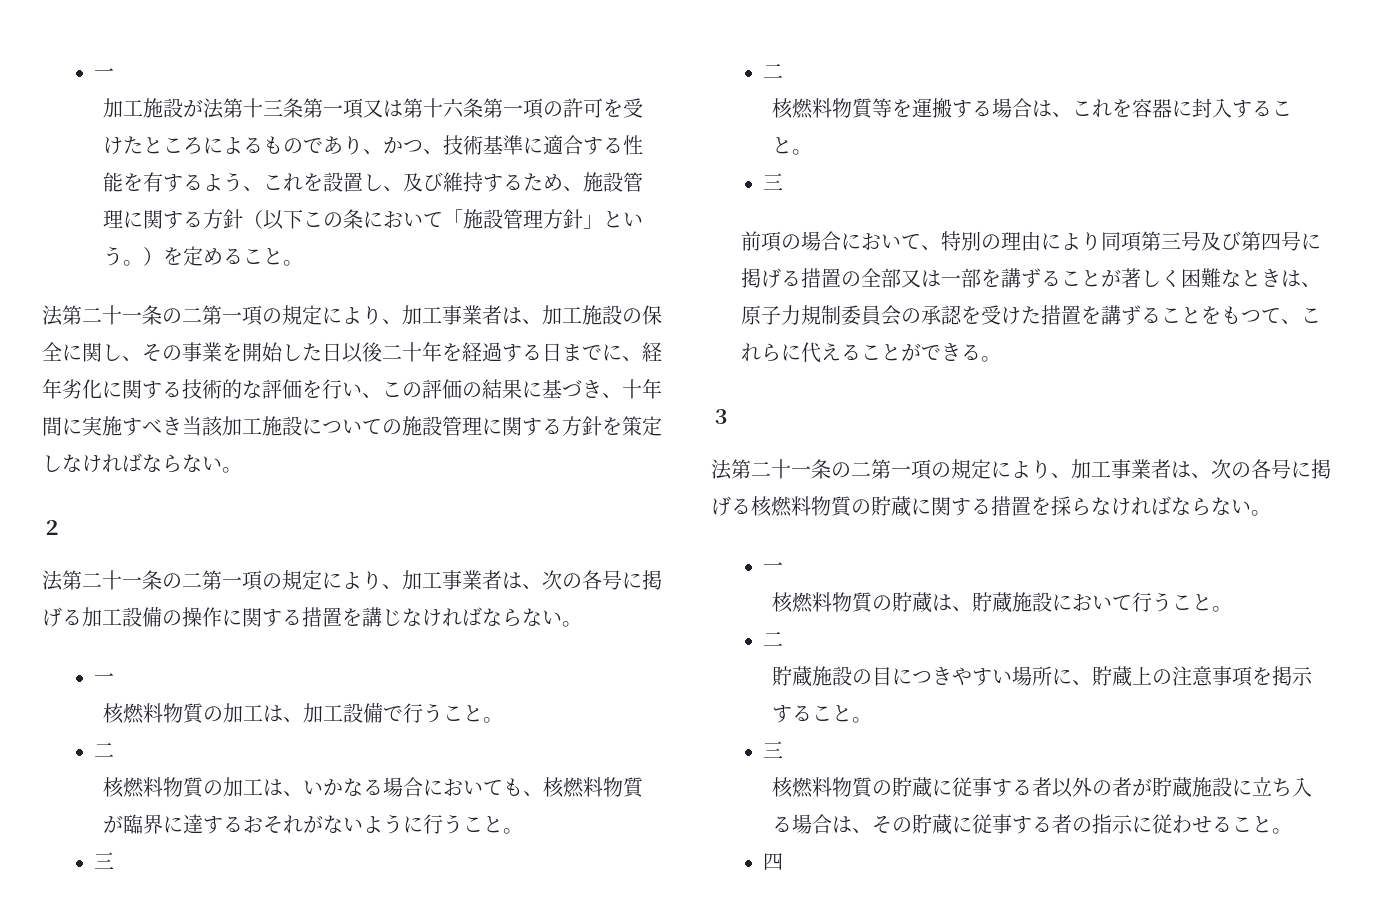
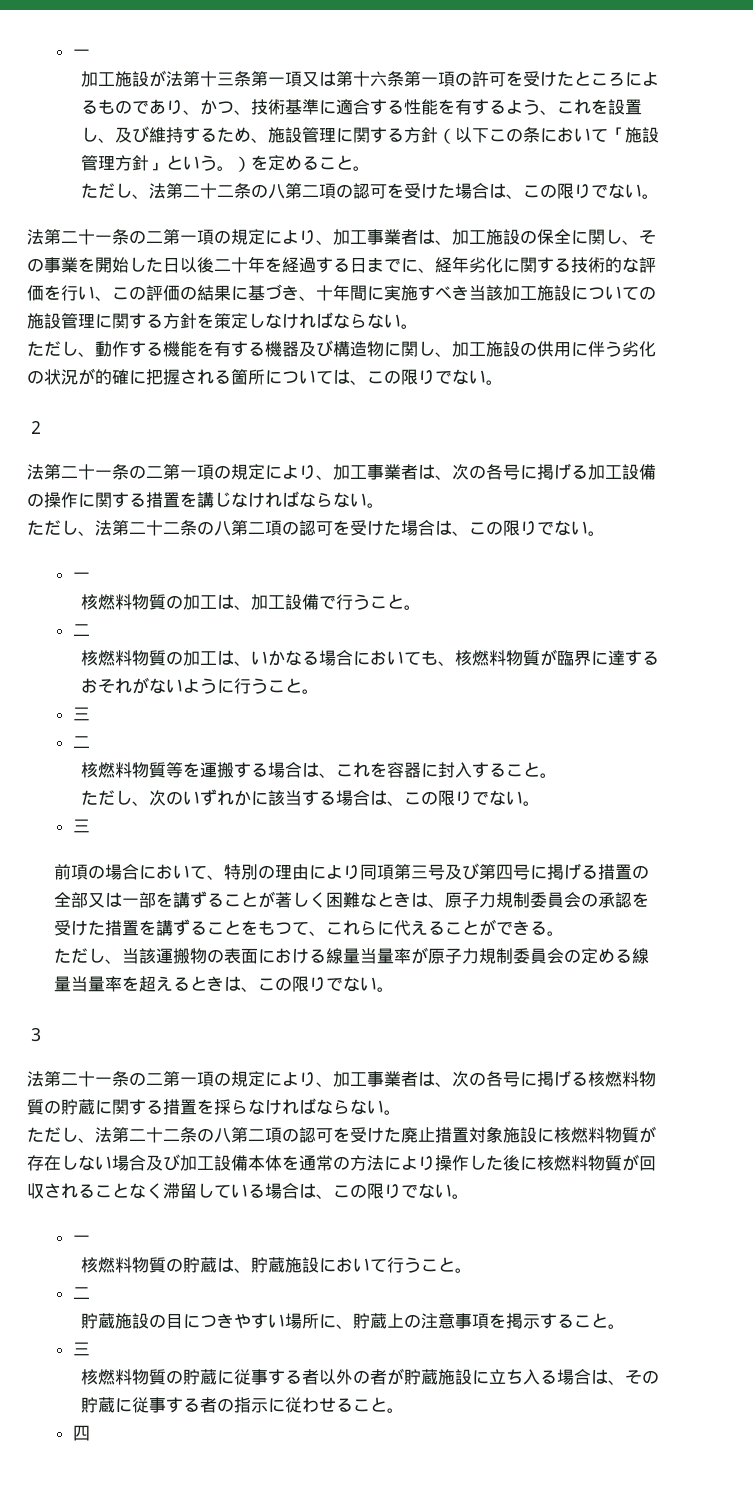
(303, 263) none -> [80,183,659,199] // ただし、法第二十二条の八第二項の認可を受けた場合は、この限りでない。
(242, 470) none -> [27,340,656,357] [27,368,503,385] // ただし、動作する機能を有する機器及び構造物に関し、加工施設の供用に伴う劣化の状況が的確に把握される箇所については、この限りでない。
(582, 624) none -> [27,520,605,536] // ただし、法第二十二条の八第二項の認可を受けた場合は、この限りでない。
(812, 152) none -> [80,789,540,806] // ただし、次のいずれかに該当する場合は、この限りでない。
(1002, 359) none -> [53,947,649,964] [53,976,394,992] // ただし、当該運搬物の表面における線量当量率が原子力規制委員会の定める線量当量率を超えるときは、この限りでない。
(1271, 513) none -> [27,1126,656,1143] [27,1154,656,1171] [27,1183,469,1199] // ただし、法第二十二条の八第二項の認可を受けた廃止措置対象施設に核燃料物質が存在しない場合及び加工設備本体を通常の方法により操作した後に核燃料物質が回収されることなく滞留している場合は、この限りでない。

